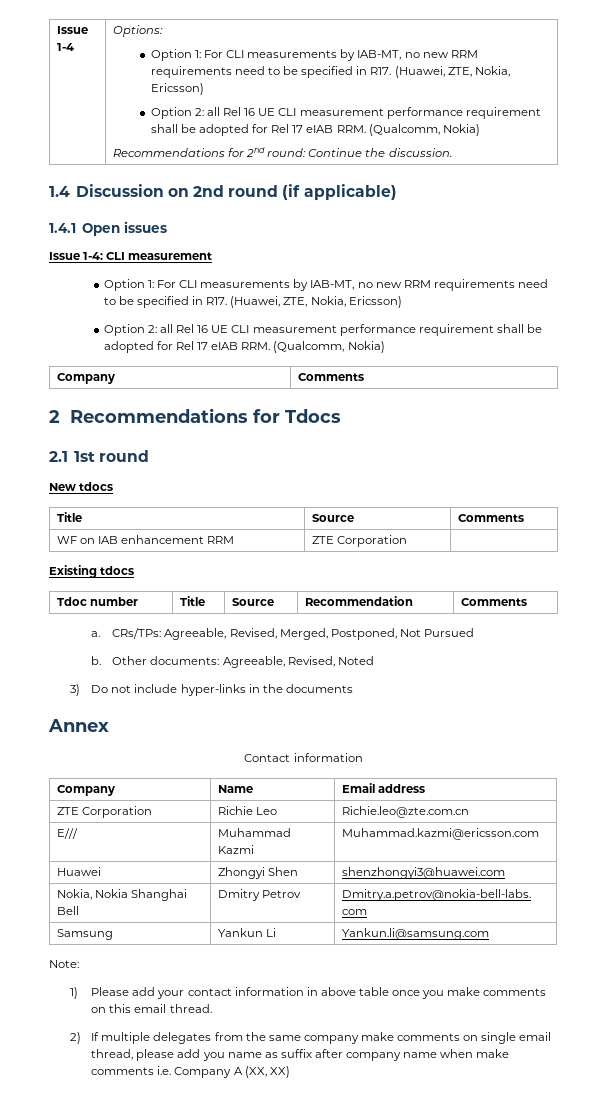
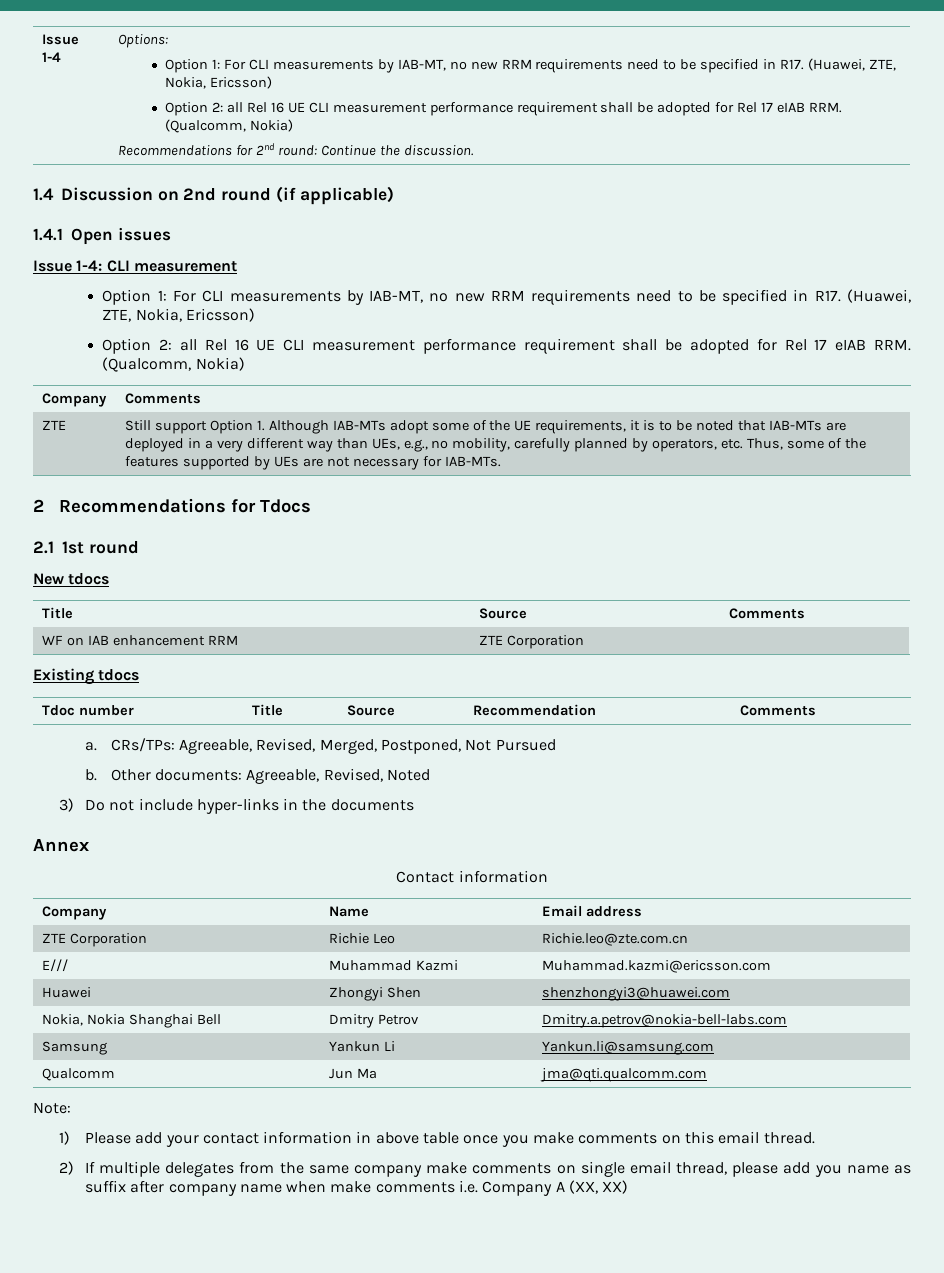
(364, 377) none -> [42,420,67,430] [125,420,846,434] [125,438,866,452] [125,456,501,470] // ZTE | Still support Option 1. Although IAB-MTs adopt some of the UE requirements, it is to be noted that IAB-MTs are deployed in a very different way than UEs, e.g., no mobility, carefully planned by operators, etc. Thus, some of the features supported by UEs are not necessary for IAB-MTs.
(489, 934) none -> [42,1068,116,1081] [329,1068,378,1079] [540,1068,708,1082] // Qualcomm | Jun Ma | jma@qti.qualcomm.com

